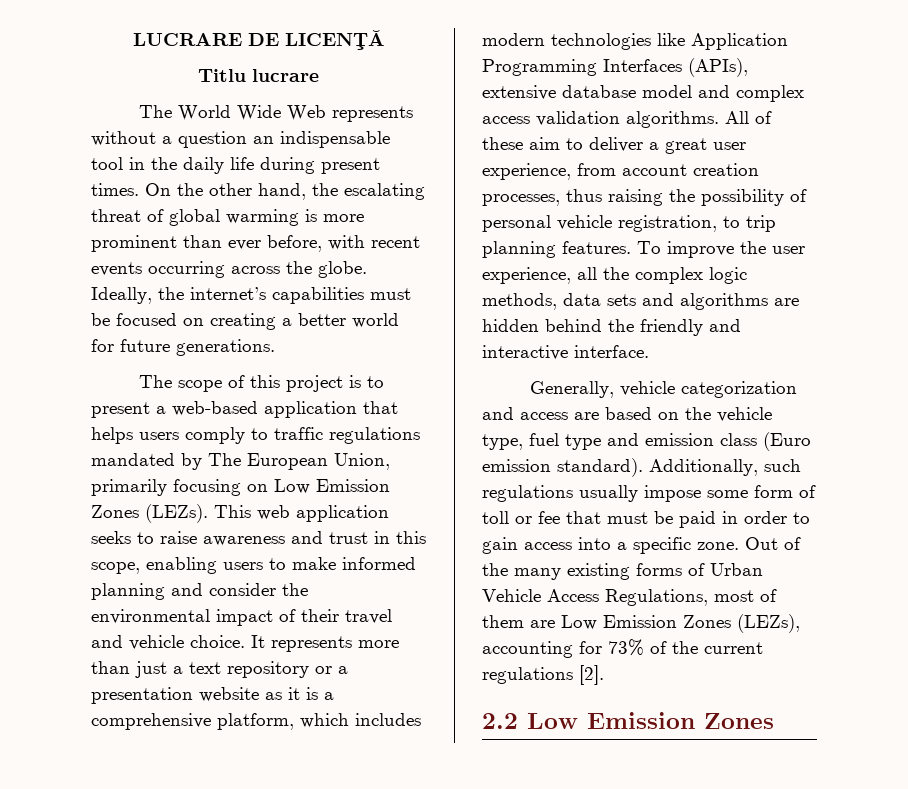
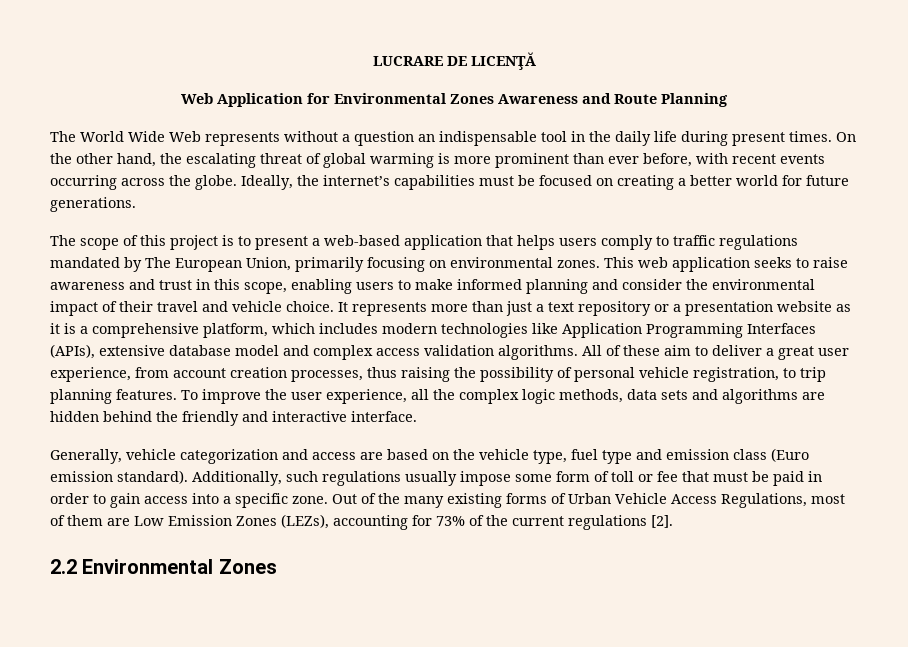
[198,69,319,82] Titlu lucrare -> [181,93,728,107] Web Application for Environmental Zones Awareness and Route Planning
[274,479,390,494] [91,504,208,523] Low Emission Zones (LEZs). -> [450,257,600,268] environmental zones.
[527,712,695,729] Low Emission -> [82,559,214,574] Environmental

